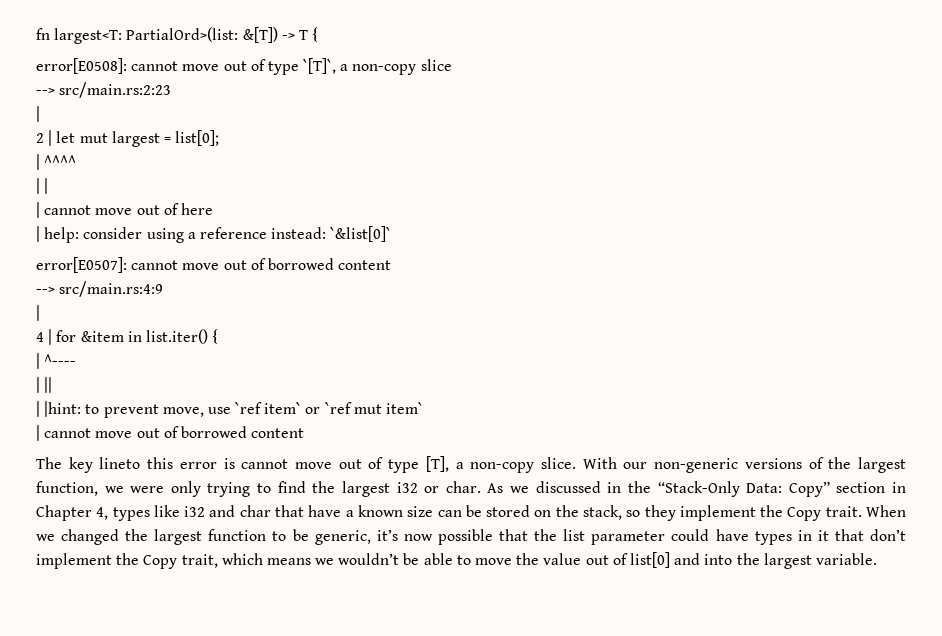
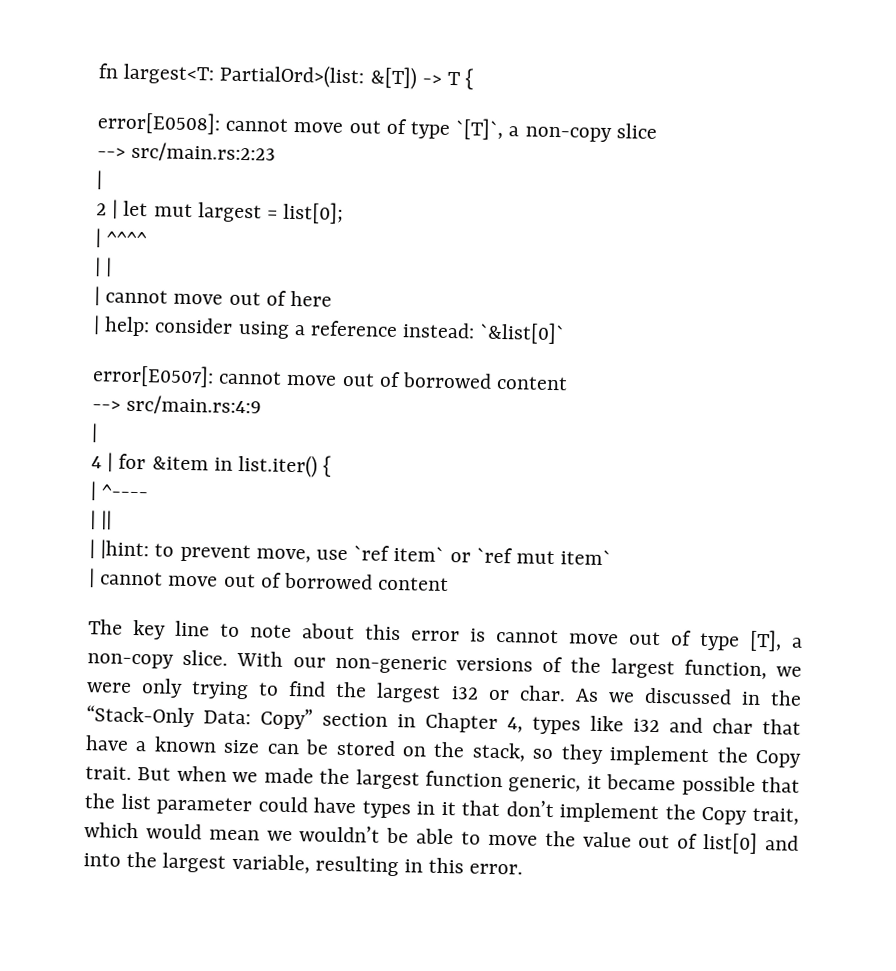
[99,457,141,469] lineto -> [175,620,355,640] line to note about
[865,505,906,517] [36,529,433,545] When we changed the largest function to be generic, it’s now -> [137,765,677,793] But when we made the largest function generic, it became
[266,558,311,565] means -> [145,823,260,841] would mean
[815,553,877,565] variable. -> [231,853,524,877] variable, resulting in this error.

